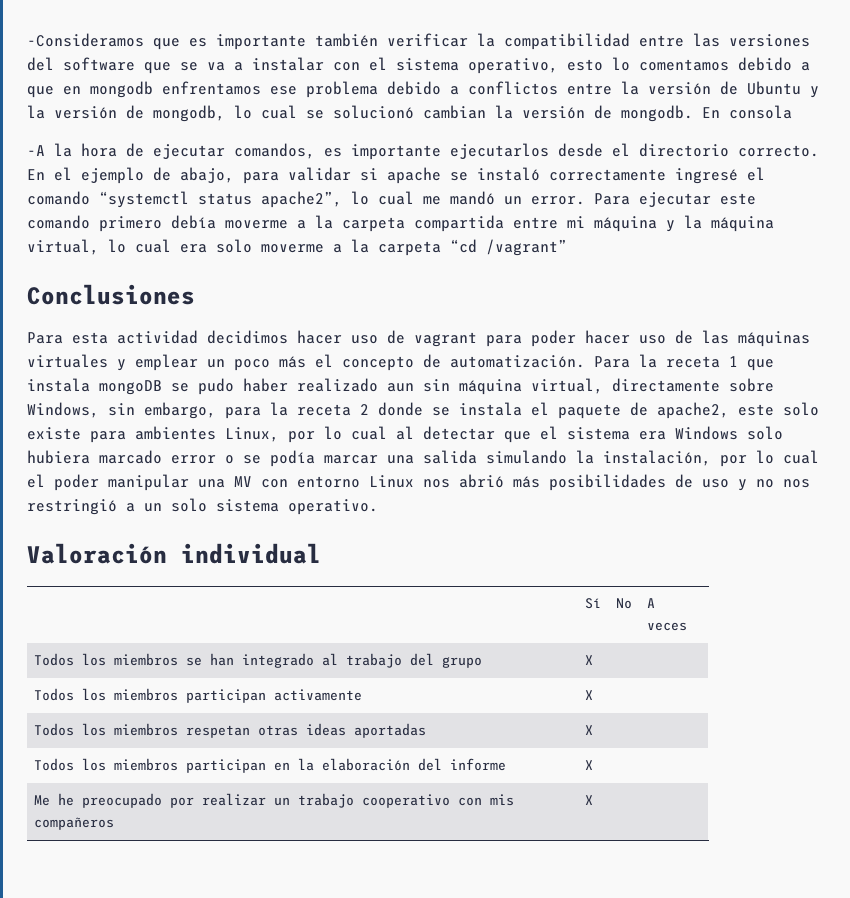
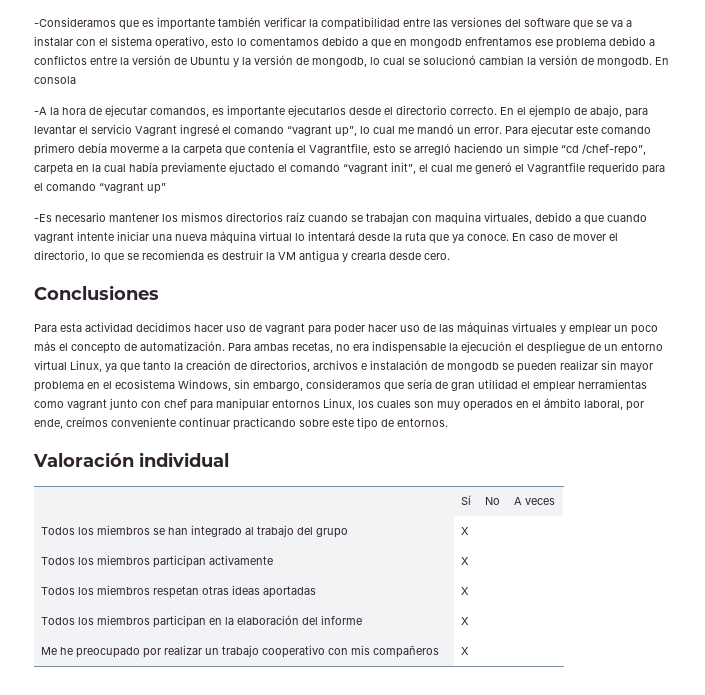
[288,167,765,184] [27,191,342,208] validar si apache se instaló correctamente ingresé el comando “systemctl status apache2”, -> [34,124,357,137] levantar el servicio Vagrant ingresé el comando “vagrant up”,
[414,215,774,232] [27,239,567,256] compartida entre mi máquina y la máquina virtual, lo cual era solo moverme a la carpeta “cd /vagrant” -> [225,143,646,156] [34,162,665,175] [34,182,166,194] [34,212,647,225] [34,231,618,244] [34,250,450,263] que contenía el Vagrantfile, esto se arregló haciendo un simple “cd /chef-repo”, carpeta en la cual había previamente ejuctado el comando “vagrant init”, el cual me generó el Vagrantfile requerido para el comando “vagrant up” // -Es necesario mantener los mismos directorios raíz cuando se trabajan con maquina virtuales, debido a que cuando vagrant intente iniciar una nueva máquina virtual lo intentará desde la ruta que ya conoce. En caso de mover el directorio, lo que se recomienda es destruir la VM antigua y crearla desde cero.
[639,354,774,371] [27,378,774,395] [27,402,819,419] [27,426,783,443] [27,450,819,467] [27,474,810,491] [27,498,378,515] la receta 1 que instala mongoDB se pudo haber realizado aun sin máquina virtual, directamente sobre Windows, sin embargo, para la receta 2 donde se instala el paquete de apache2, este solo existe para ambientes Linux, por lo cual al detectar que el sistema era Windows solo hubiera marcado error o se podía marcar una salida simulando la instalación, por lo cual el poder manipular una MV con entorno Linux nos abrió más posibilidades de uso y no nos restringió a un solo sistema operativo. -> [254,341,663,354] [34,360,653,373] [34,379,647,392] [34,398,644,411] [34,417,448,430] ambas recetas, no era indispensable la ejecución el despliegue de un entorno virtual Linux, ya que tanto la creación de directorios, archivos e instalación de mongodb se pueden realizar sin mayor problema en el ecosistema Windows, sin embargo, consideramos que sería de gran utilidad el emplear herramientas como vagrant junto con chef para manipular entornos Linux, los cuales son muy operados en el ámbito laboral, por ende, creímos conveniente continuar practicando sobre este tipo de entornos.

